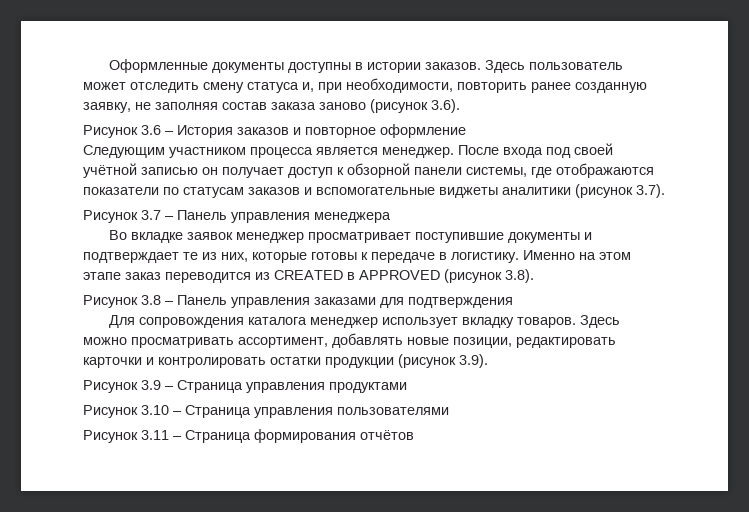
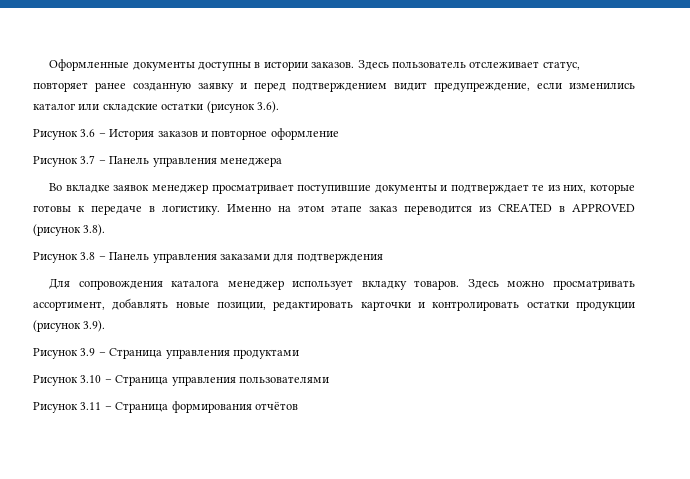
[83,78,647,93] [83,102,366,113] может отследить смену статуса и, при необходимости, повторить ранее созданную заявку, не заполняя состав заказа заново -> [469,61,580,71] [33,82,635,92] [33,103,204,112] отслеживает статус, повторяет ранее созданную заявку и перед подтверждением видит предупреждение, если изменились каталог или складские остатки
[83,143,613,158] [83,163,654,178] [83,184,665,198] // Следующим участником процесса является менеджер. После входа под своей учётной записью он получает доступ к обзорной панели системы, где отображаются показатели по статусам заказов и вспомогательные виджеты аналитики (рисунок 3.7). -> (339, 134) none

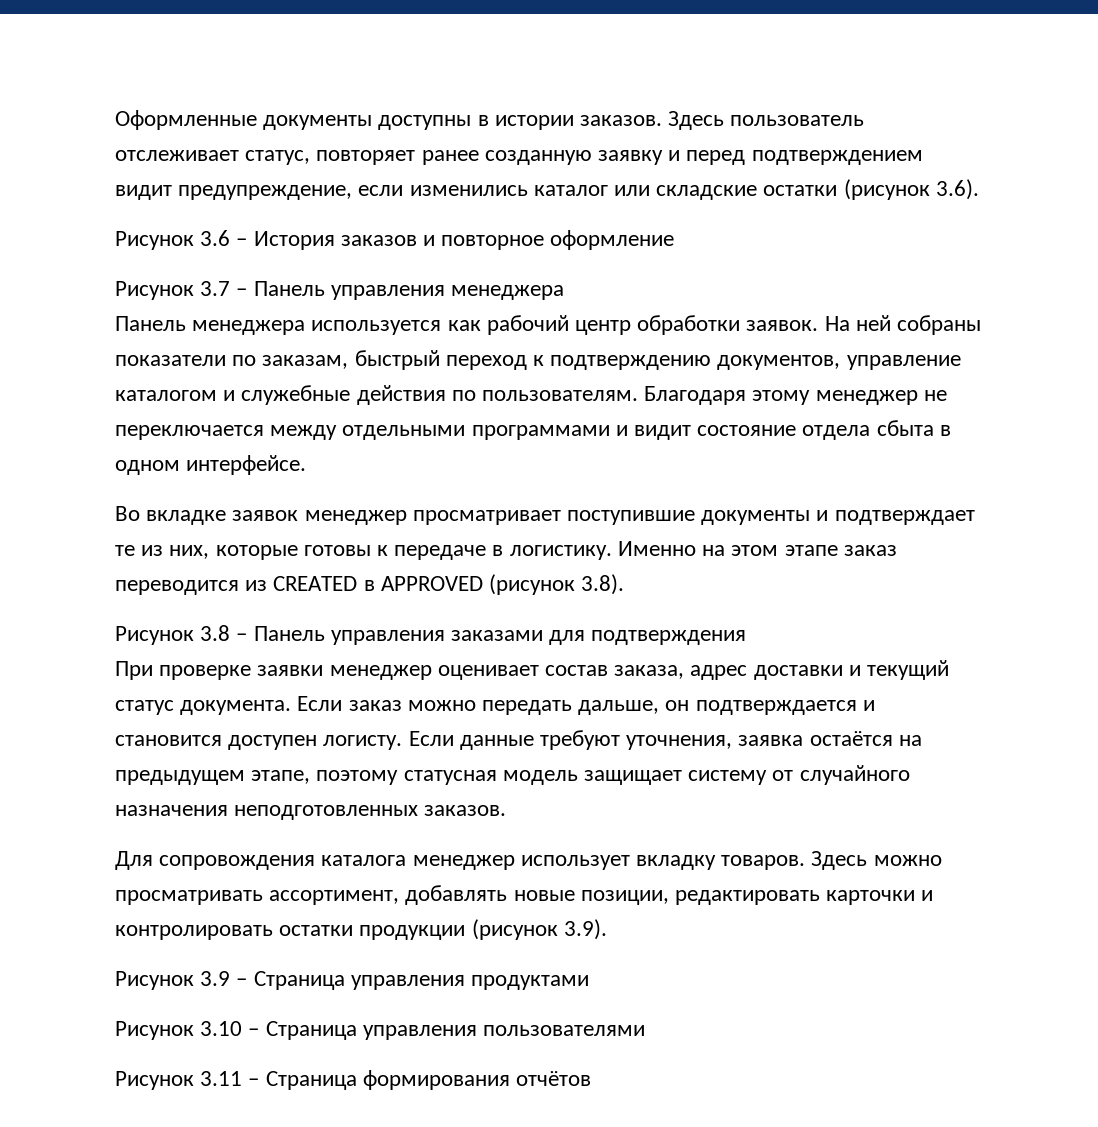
(282, 162) none -> [115,315,982,335] [115,350,961,370] [115,385,947,405] [115,420,951,440] [115,455,307,475] // Панель менеджера используется как рабочий центр обработки заявок. На ней собраны показатели по заказам, быстрый переход к подтверждению документов, управление каталогом и служебные действия по пользователям. Благодаря этому менеджер не переключается между отдельными программами и видит состояние отдела сбыта в одном интерфейсе.
(383, 258) none -> [115,660,950,680] [115,696,875,715] [115,730,922,750] [115,765,910,785] [115,805,507,820] // При проверке заявки менеджер оценивает состав заказа, адрес доставки и текущий статус документа. Если заказ можно передать дальше, он подтверждается и становится доступен логисту. Если данные требуют уточнения, заявка остаётся на предыдущем этапе, поэтому статусная модель защищает систему от случайного назначения неподготовленных заказов.

